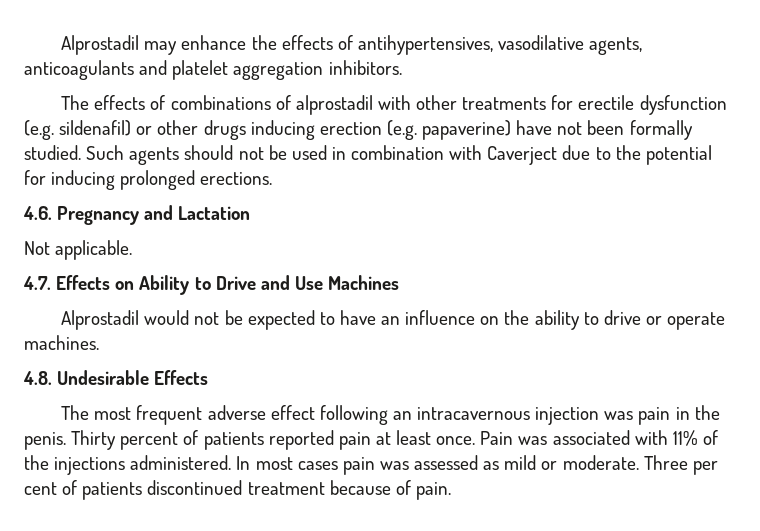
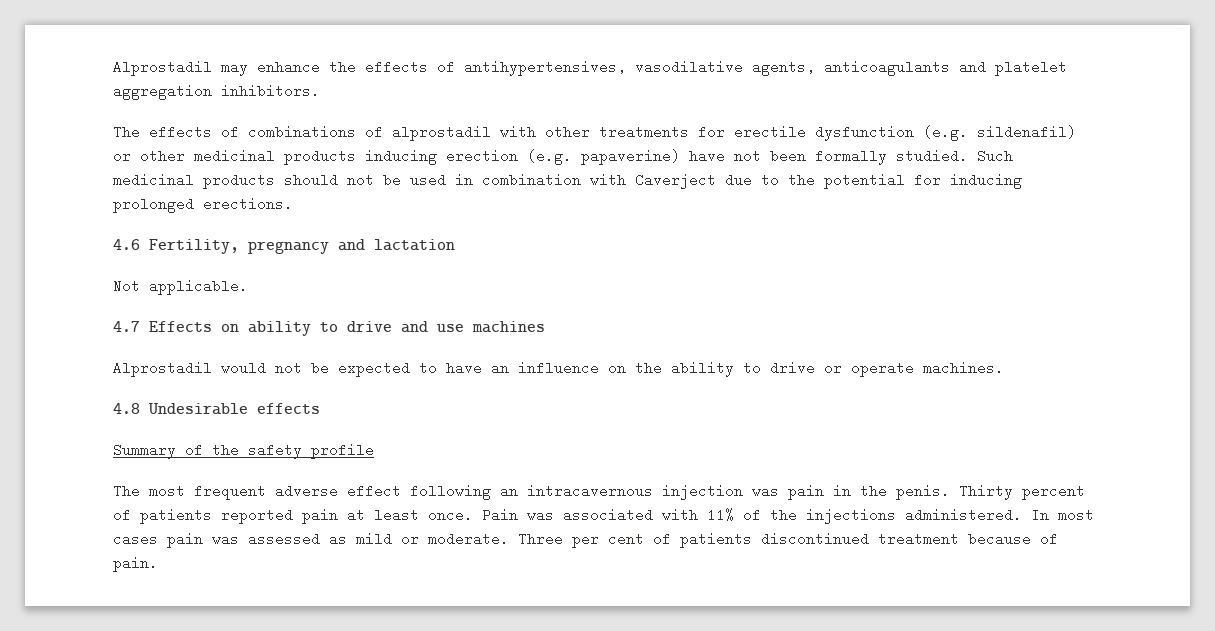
[203,120,246,140] drugs -> [194,149,356,165] medicinal products
[129,147,180,165] agents -> [113,173,275,189] medicinal products
[23,205,251,225] 4.6. Pregnancy and Lactation -> [113,239,455,254] 4.6 Fertility, pregnancy and lactation
[23,276,51,290] 4.7. -> [113,321,140,332] 4.7
[139,275,400,295] Ability to Drive and Use Machines -> [248,321,545,336] ability to drive and use machines
[23,370,209,385] 4.8. Undesirable Effects -> [113,403,320,415] [113,443,374,459] 4.8 Undesirable effects // Summary of the safety profile

